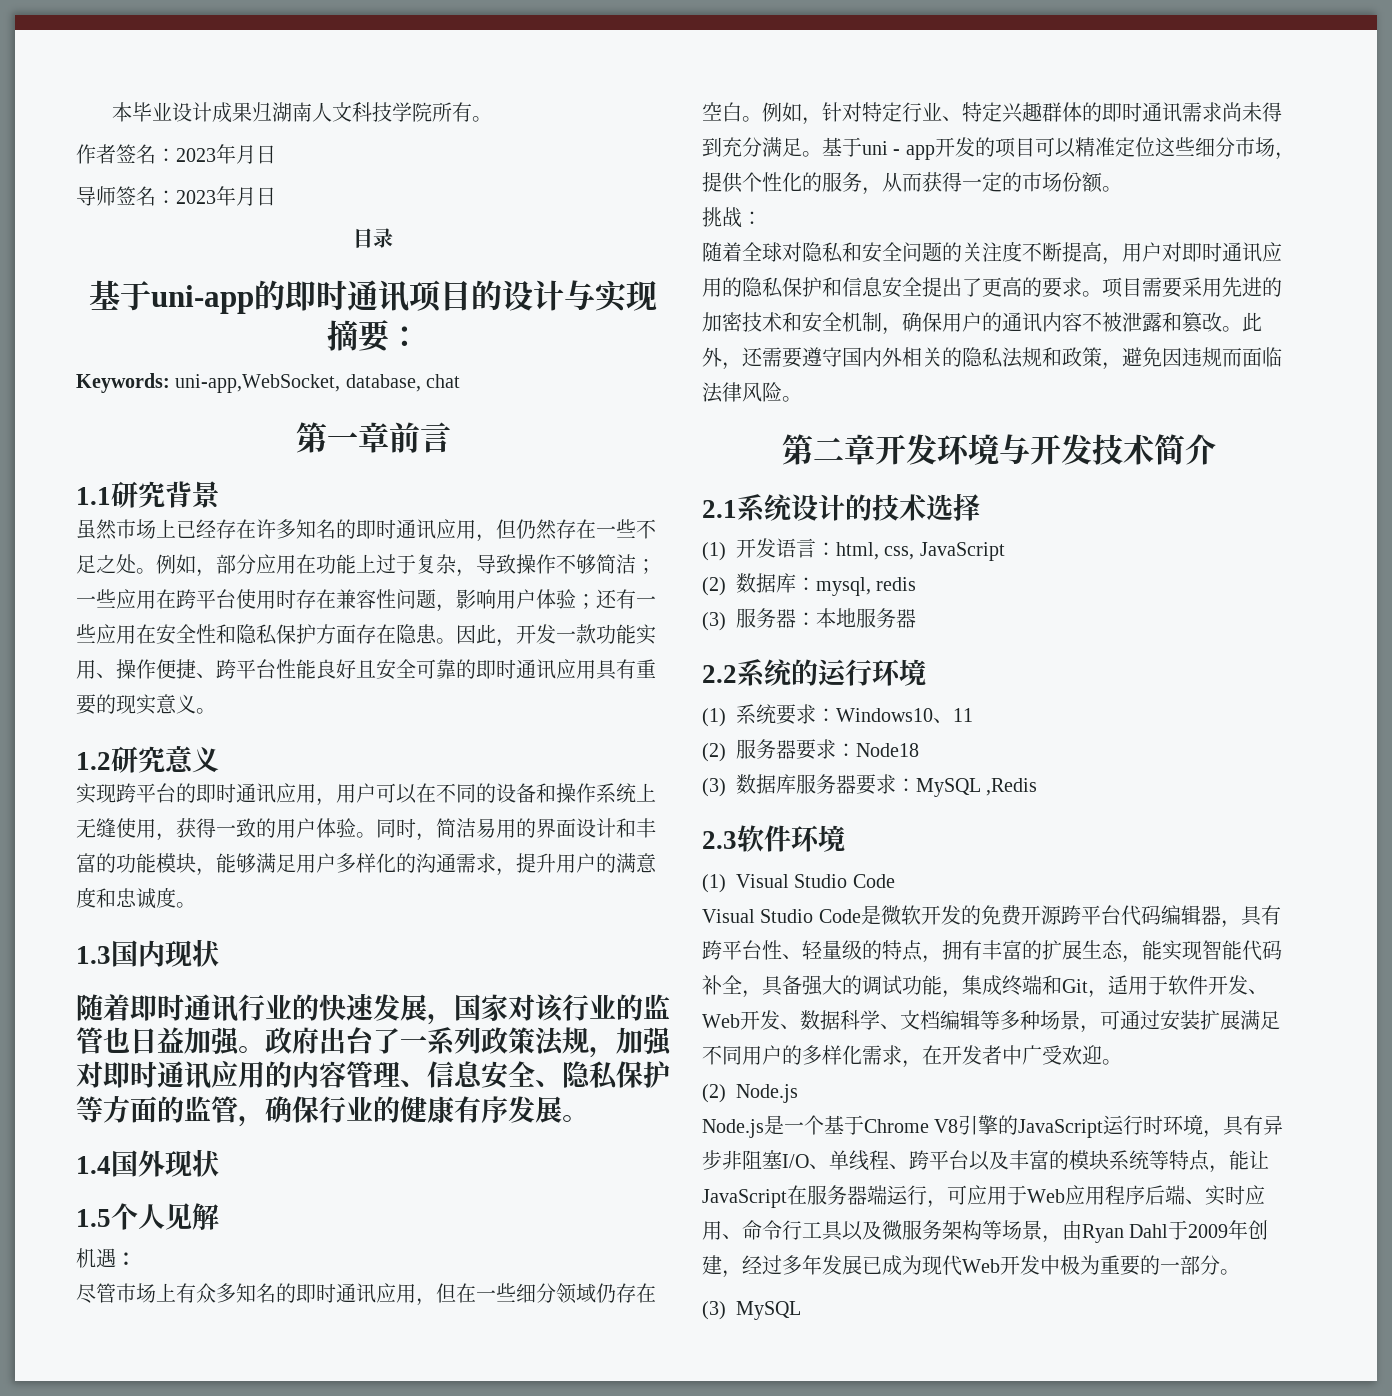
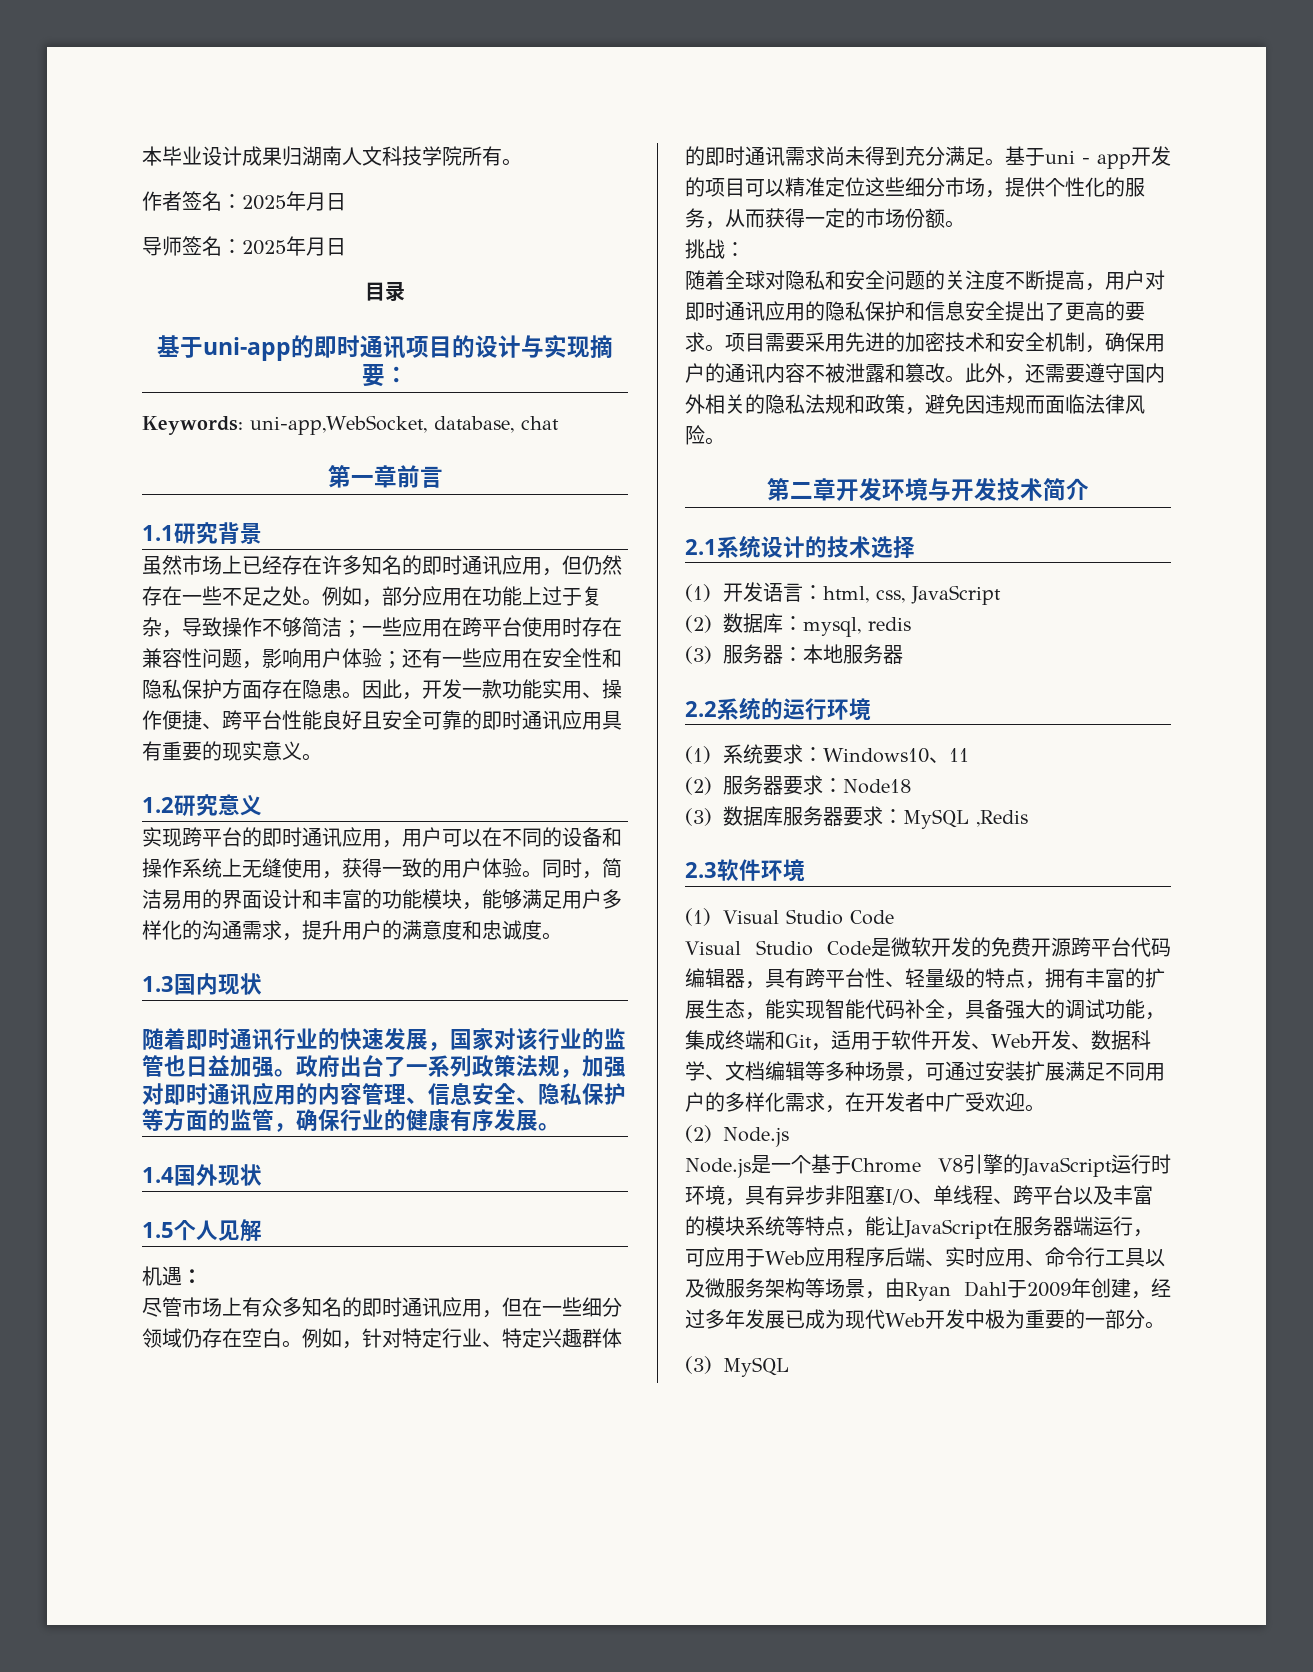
[176,148,216,162] 2023 -> [242,195,286,210] 2025
[176,190,216,204] 2023 -> [242,240,286,255] 2025

